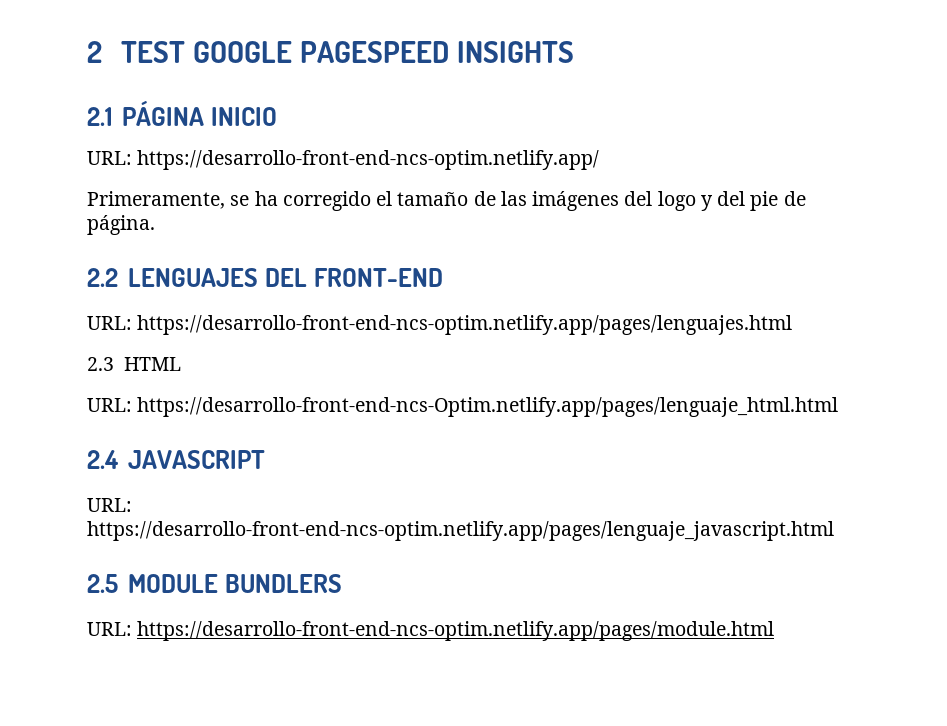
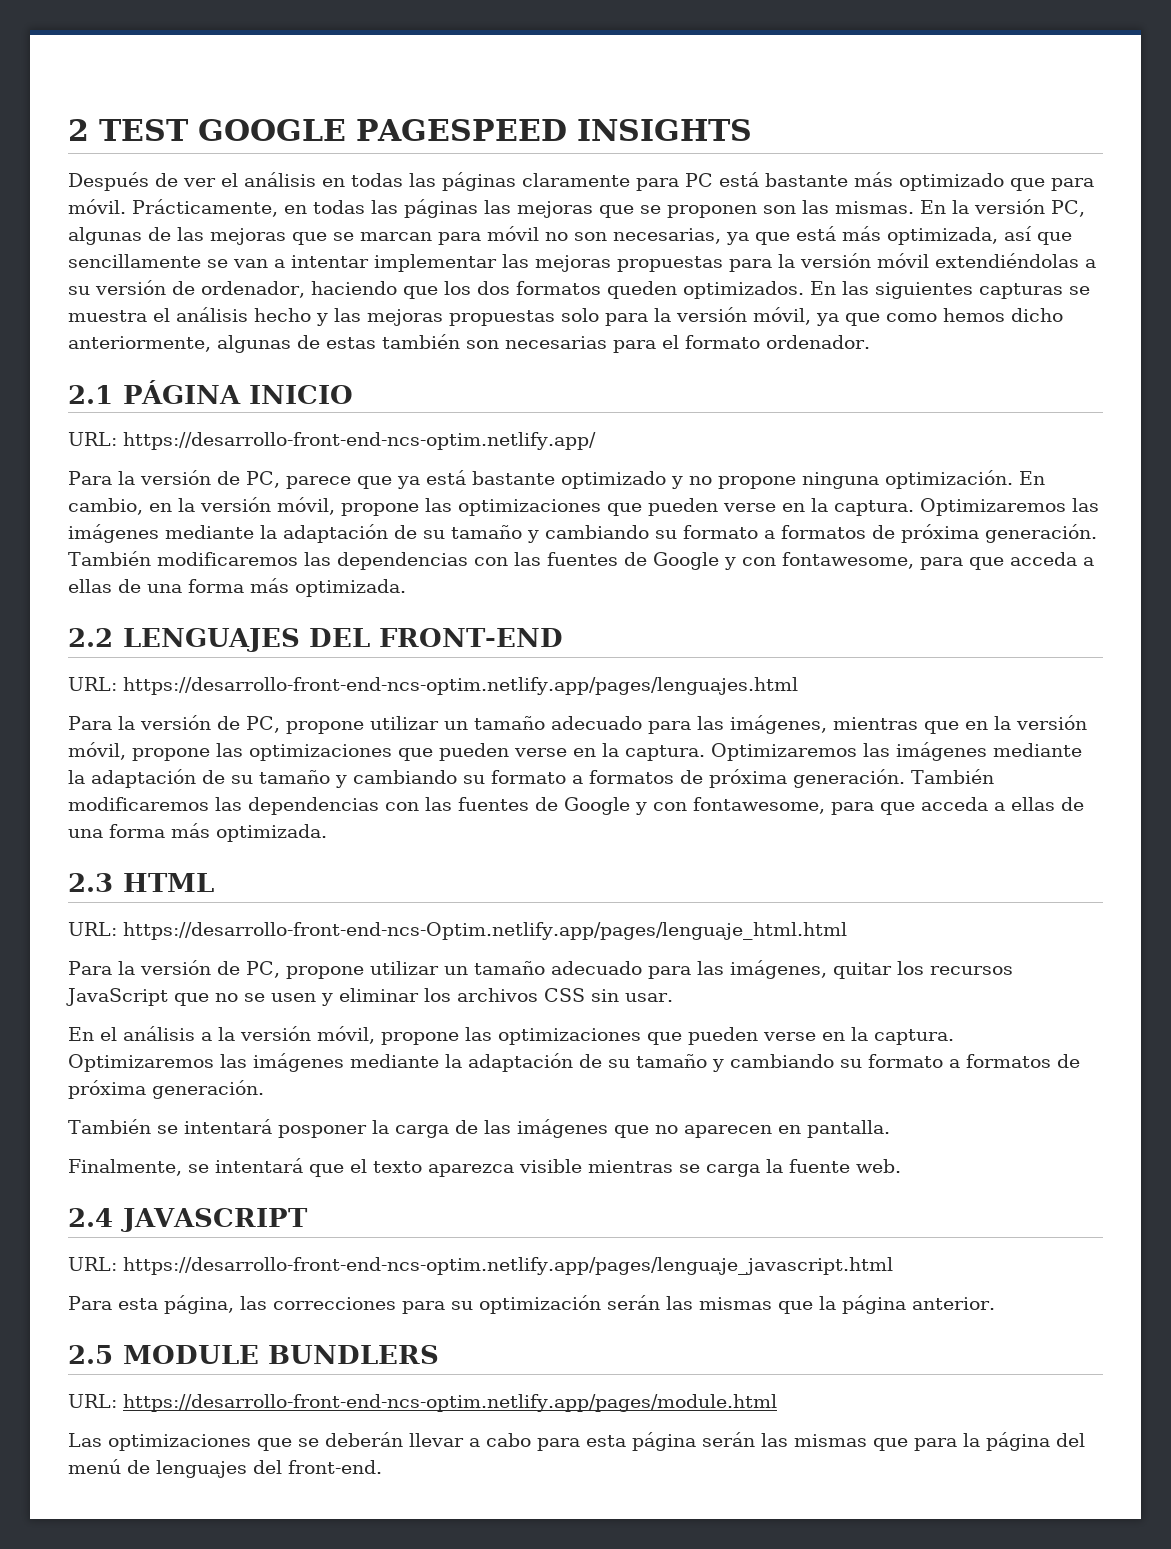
(575, 52) none -> [68,172,1094,191] [68,199,1085,218] [68,226,1072,245] [68,253,1096,272] [68,280,1090,299] [68,307,1063,326] [68,334,870,353] // Después de ver el análisis en todas las páginas claramente para PC está bastante más optimizado que para móvil. Prácticamente, en todas las páginas las mejoras que se proponen son las mismas. En la versión PC, algunas de las mejoras que se marcan para móvil no son necesarias, ya que está más optimizada, así que sencillamente se van a intentar implementar las mejoras propuestas para la versión móvil extendiéndolas a su versión de ordenador, haciendo que los dos formatos queden optimizados. En las siguientes capturas se muestra el análisis hecho y las mejoras propuestas solo para la versión móvil, ya que como hemos dicho anteriormente, algunas de estas también son necesarias para el formato ordenador.
[87,191,806,211] [87,215,155,235] Primeramente, se ha corregido el tamaño de las imágenes del logo y del pie de página. -> [68,470,1045,489] [68,497,1099,516] [68,524,1097,543] [68,551,1094,570] [68,578,406,597] Para la versión de PC, parece que ya está bastante optimizado y no propone ninguna optimización. En cambio, en la versión móvil, propone las optimizaciones que pueden verse en la captura. Optimizaremos las imágenes mediante la adaptación de su tamaño y cambiando su formato a formatos de próxima generación. También modificaremos las dependencias con las fuentes de Google y con fontawesome, para que acceda a ellas de una forma más optimizada.
[87,357,181,371] [87,397,839,417] [87,450,265,469] [87,498,132,512] [87,521,834,541] 2.3 HTML // URL: https://desarrollo-front-end-ncs-Optim.netlify.app/pages/lenguaje_html.html // 2.4 JAVASCRIPT // URL: https://desarrollo-front-end-ncs-optim.netlify.app/pages/lenguaje_javascript.html -> [68,715,1087,734] [68,742,1082,761] [68,769,994,788] [68,797,1084,815] [68,823,327,842] [68,873,214,892] [68,922,847,940] [68,960,1013,979] [66,988,673,1006] [68,1026,954,1045] [68,1053,1080,1072] [68,1080,264,1099] [68,1119,890,1138] [68,1158,901,1177] [68,1208,309,1232] [68,1257,893,1275] [68,1295,995,1314] Para la versión de PC, propone utilizar un tamaño adecuado para las imágenes, mientras que en la versión móvil, propone las optimizaciones que pueden verse en la captura. Optimizaremos las imágenes mediante la adaptación de su tamaño y cambiando su formato a formatos de próxima generación. También modificaremos las dependencias con las fuentes de Google y con fontawesome, para que acceda a ellas de una forma más optimizada. // 2.3 HTML // URL: https://desarrollo-front-end-ncs-Optim.netlify.app/pages/lenguaje_html.html // Para la versión de PC, propone utilizar un tamaño adecuado para las imágenes, quitar los recursos JavaScript que no se usen y eliminar los archivos CSS sin usar. // En el análisis a la versión móvil, propone las optimizaciones que pueden verse en la captura. Optimizaremos las imágenes mediante la adaptación de su tamaño y cambiando su formato a formatos de próxima generación. // También se intentará posponer la carga de las imágenes que no aparecen en pantalla. // Finalmente, se intentará que el texto aparezca visible mientras se carga la fuente web. // 2.4 JAVASCRIPT // URL: https://desarrollo-front-end-ncs-optim.netlify.app/pages/lenguaje_javascript.html // Para esta página, las correcciones para su optimización serán las mismas que la página anterior.
(775, 631) none -> [68,1432,1085,1451] [68,1459,382,1478] // Las optimizaciones que se deberán llevar a cabo para esta página serán las mismas que para la página del menú de lenguajes del front-end.

